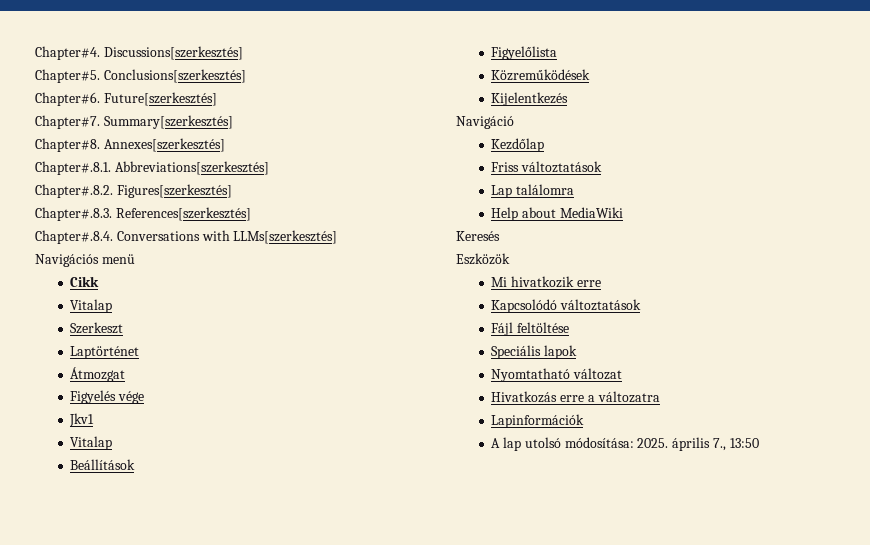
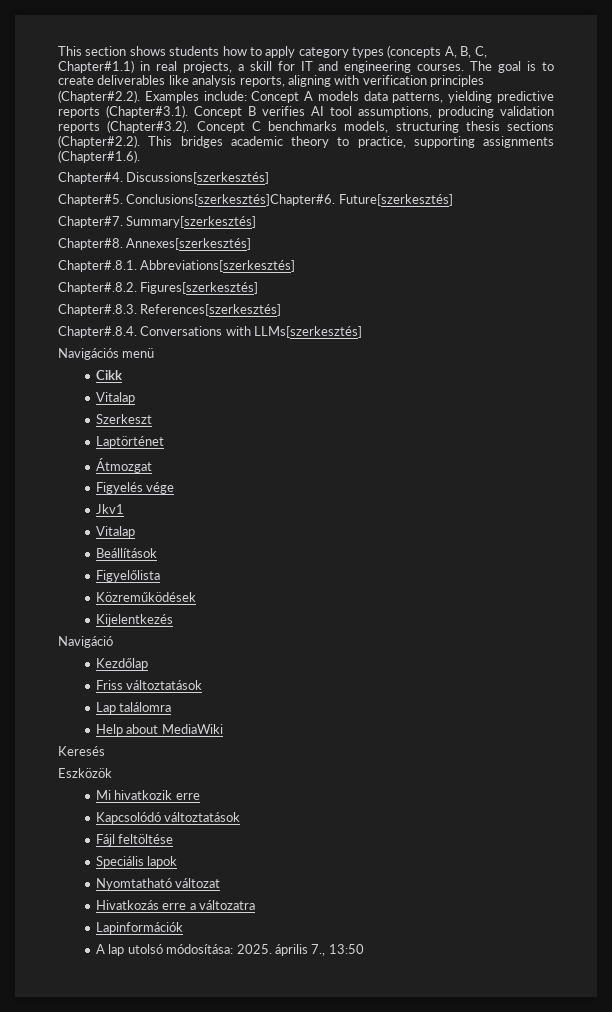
(35, 53) none -> [58,45,487,58] [58,60,554,73] [58,75,484,87] [58,90,554,103] [58,105,554,118] [58,120,554,133] [58,135,554,148] [58,150,140,163] This section shows students how to apply category types (concepts A, B, C, Chapter#1.1) in real projects, a skill for IT and engineering courses. The goal is to create deliverables like analysis reports, aligning with verification principles (Chapter#2.2). Examples include: Concept A models data patterns, yielding predictive reports (Chapter#3.1). Concept B verifies AI tool assumptions, producing validation reports (Chapter#3.2). Concept C benchmarks models, structuring thesis sections (Chapter#2.2). This bridges academic theory to practice, supporting assignments (Chapter#1.6). //
[103,69,246,83] [35,92,100,106] Conclusions[szerkesztés] // Chapter#6. -> [126,194,336,206] Conclusions[szerkesztés]Chapter#6.

